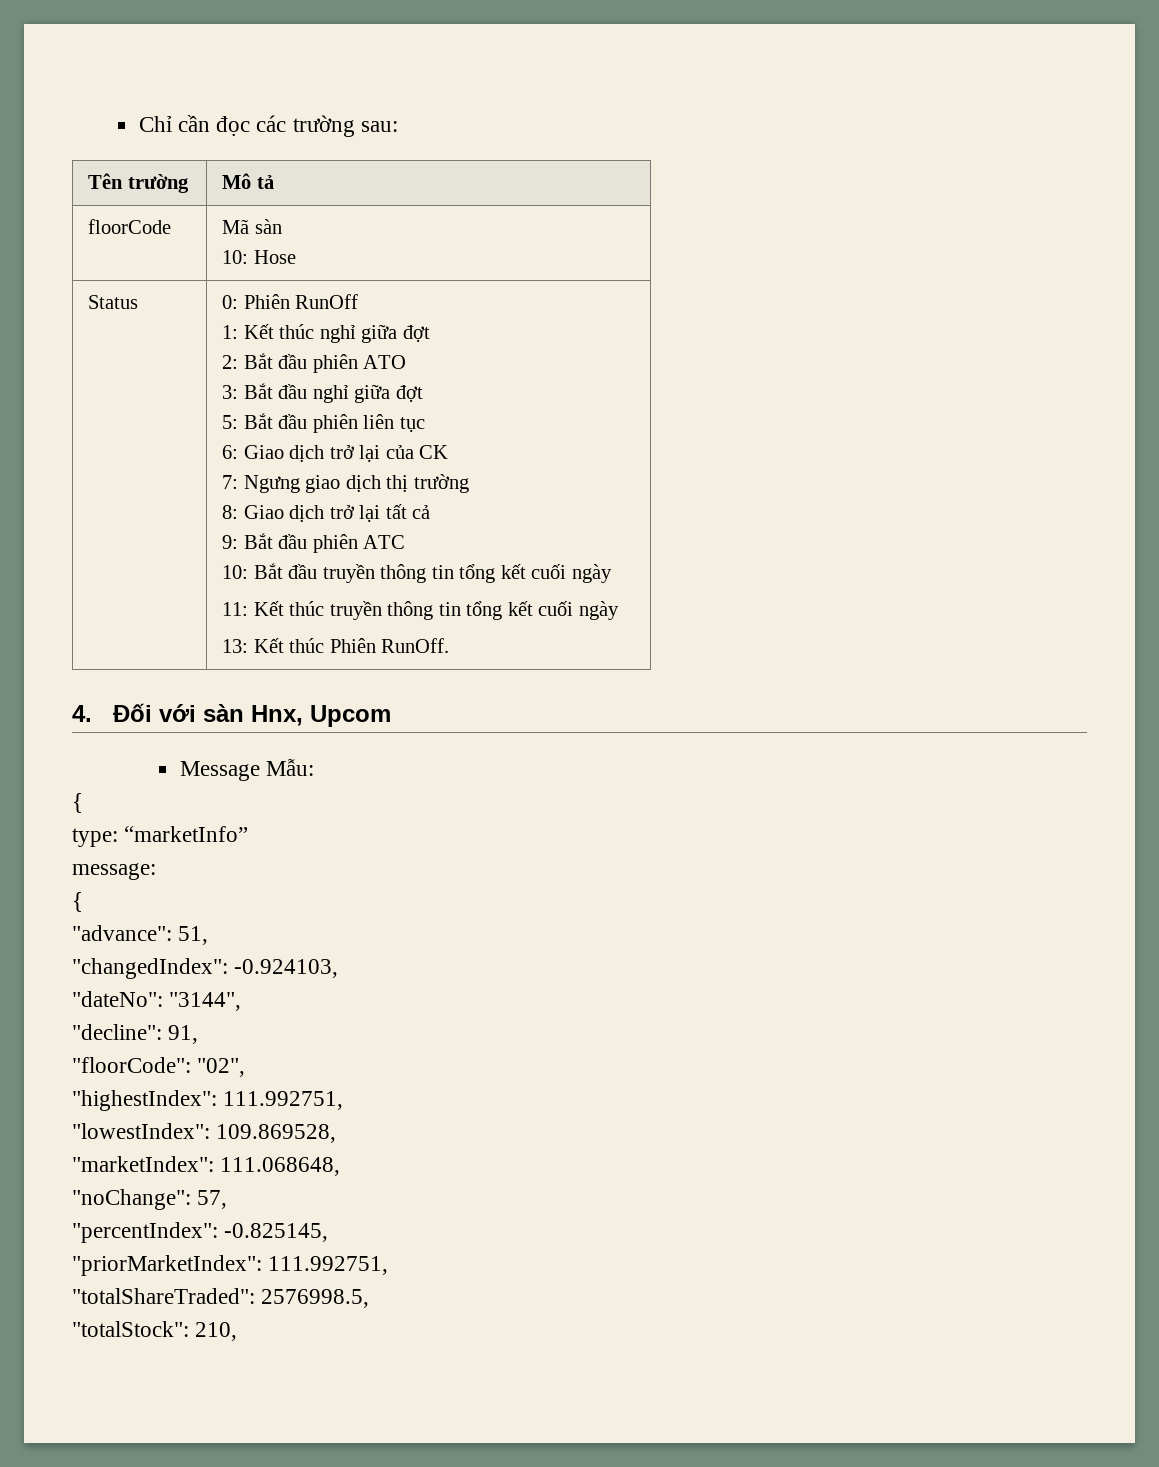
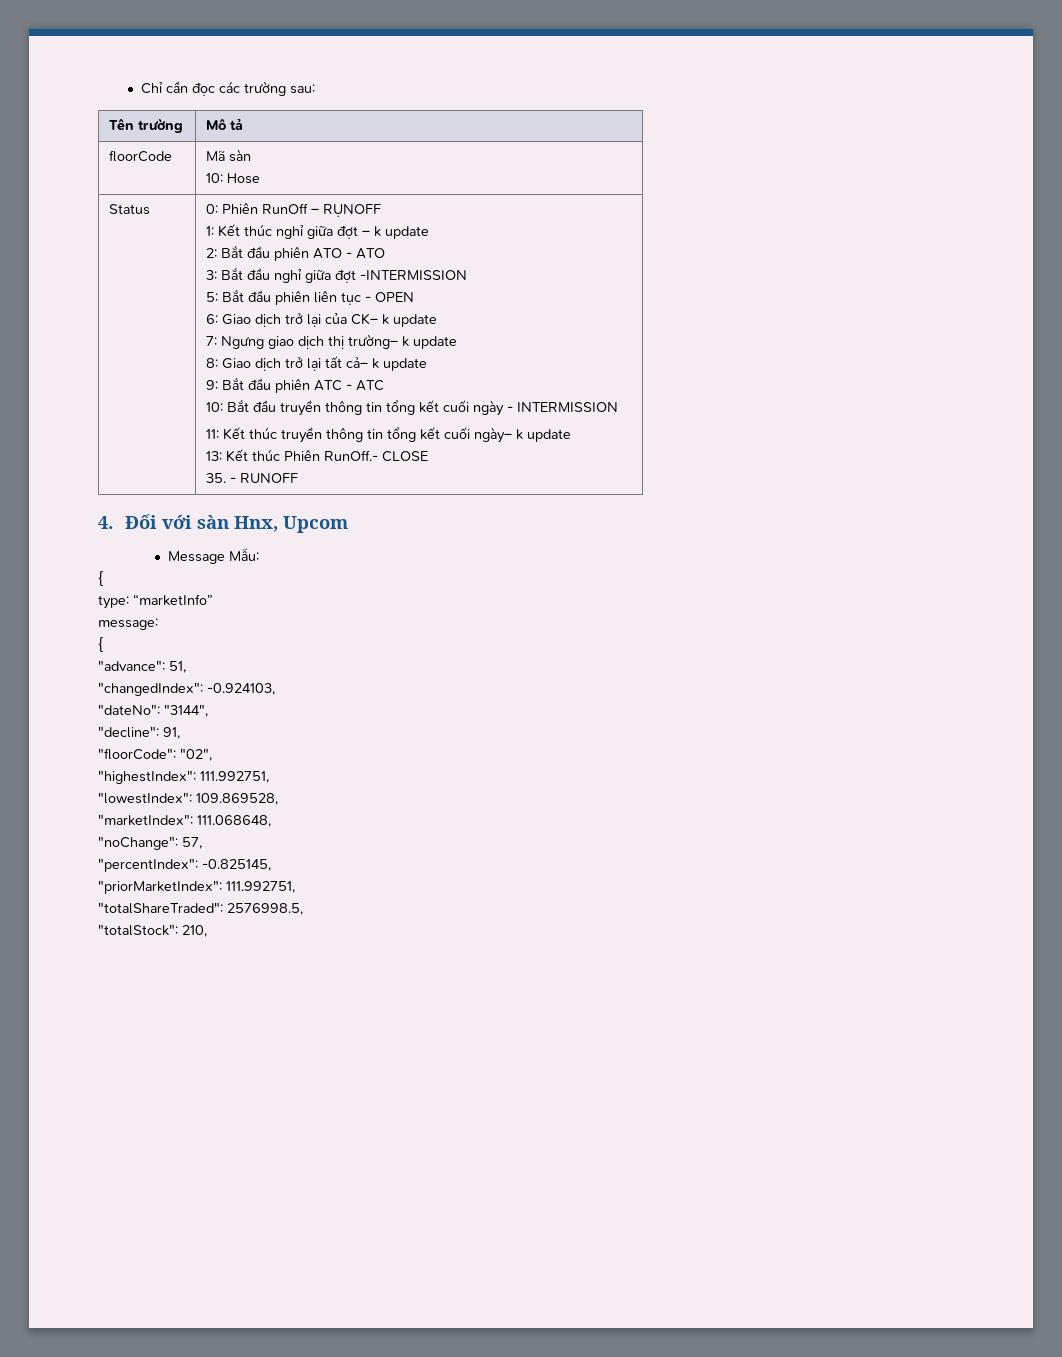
(359, 301) none -> [310,204,381,217] – RỤNOFF
(430, 333) none -> [361,226,429,239] – k update
(407, 362) none -> [345,248,385,259] - ATO
(423, 393) none -> [359,270,467,280] -INTERMISSION
(425, 424) none -> [364,292,414,302] - OPEN
[419,445,449,459] CK -> [350,313,437,327] CK– k update
[413,474,469,493] trường -> [347,334,457,349] trường– k update
[412,505,431,519] cả -> [345,357,427,371] cả– k update
(406, 542) none -> [345,380,384,391] - ATC
(612, 573) none -> [506,402,618,412] - INTERMISSION
[578,601,619,620] ngày -> [473,427,571,443] ngày– k update
[381,638,450,653] RunOff. -> [323,450,428,462] [205,473,298,483] RunOff.- CLOSE // 35. - RUNOFF

